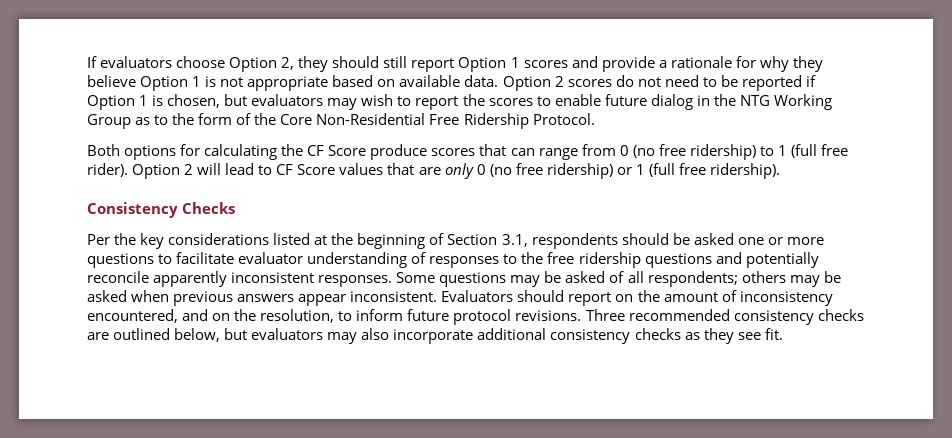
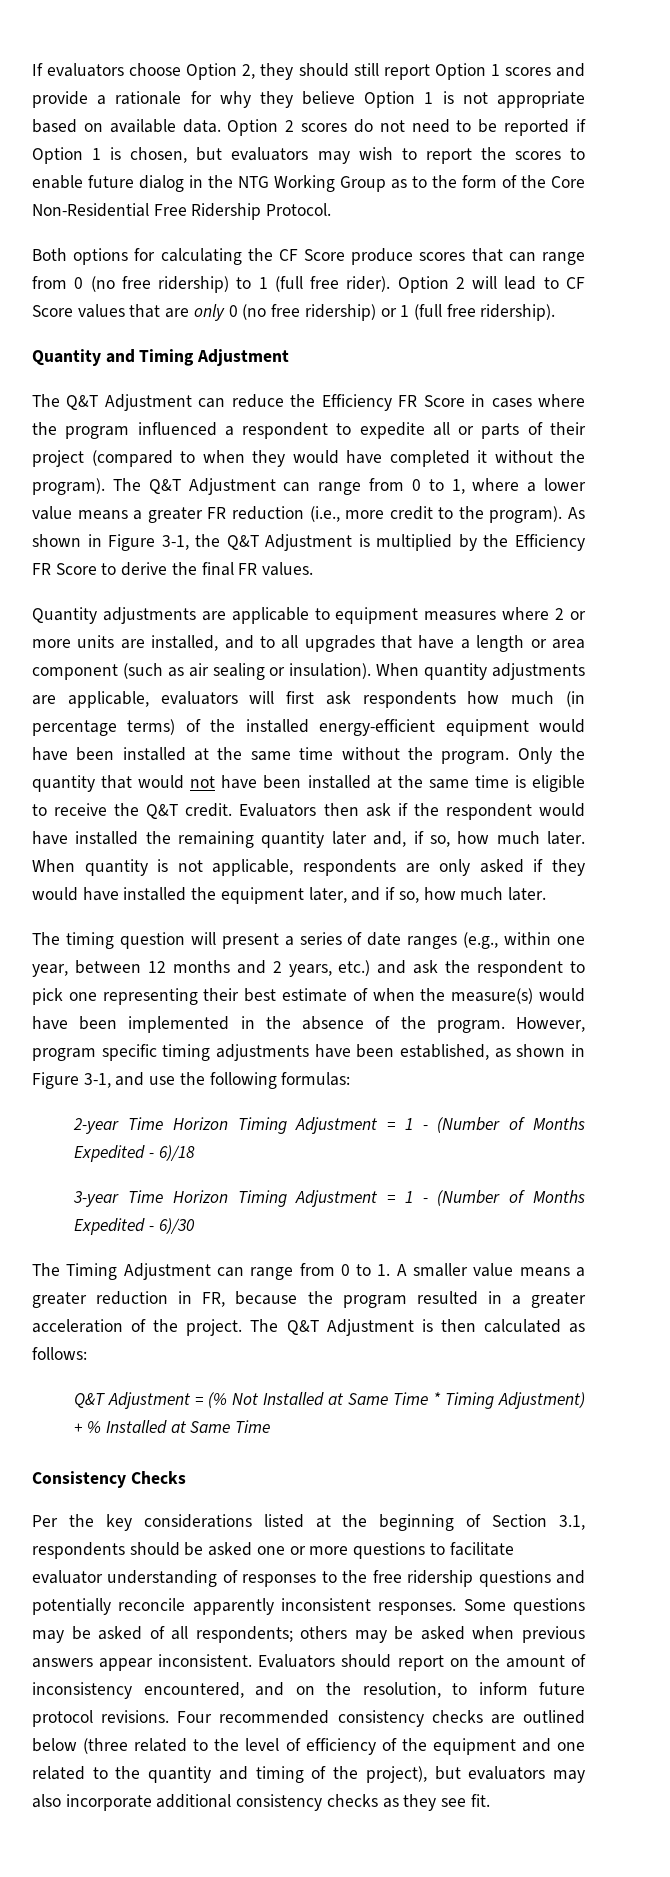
(780, 171) none -> [32,349,290,366] [32,394,585,411] [32,422,586,439] [32,450,585,467] [32,478,586,495] [32,506,585,523] [32,534,585,551] [32,562,314,576] [32,607,587,624] [32,635,586,652] [32,663,585,680] [32,691,585,708] [32,719,585,736] [32,747,586,764] [32,775,585,792] [32,803,585,820] [32,831,586,848] [32,859,586,876] [32,887,546,904] [32,932,585,949] [32,960,585,977] [32,988,585,1005] [32,1016,585,1033] [32,1044,586,1061] [32,1072,351,1089] [73,1117,585,1134] [74,1145,195,1162] [73,1190,585,1207] [74,1218,195,1235] [32,1263,586,1280] [32,1291,587,1308] [32,1319,586,1336] [32,1347,87,1360] [74,1392,586,1409] [74,1420,271,1434] // Quantity and Timing Adjustment // The Q&T Adjustment can reduce the Efficiency FR Score in cases where the program influenced a respondent to expedite all or parts of their project (compared to when they would have completed it without the program). The Q&T Adjustment can range from 0 to 1, where a lower value means a greater FR reduction (i.e., more credit to the program). As shown in Figure 3-1, the Q&T Adjustment is multiplied by the Efficiency FR Score to derive the final FR values. // Quantity adjustments are applicable to equipment measures where 2 or more units are installed, and to all upgrades that have a length or area component (such as air sealing or insulation). When quantity adjustments are applicable, evaluators will first ask respondents how much (in percentage terms) of the installed energy-efficient equipment would have been installed at the same time without the program. Only the quantity that would not have been installed at the same time is eligible to receive the Q&T credit. Evaluators then ask if the respondent would have installed the remaining quantity later and, if so, how much later. When quantity is not applicable, respondents are only asked if they would have installed the equipment later, and if so, how much later. // The timing question will present a series of date ranges (e.g., within one year, between 12 months and 2 years, etc.) and ask the respondent to pick one representing their best estimate of when the measure(s) would have been implemented in the absence of the program. However, program specific timing adjustments have been established, as shown in Figure 3-1, and use the following formulas: // 2-year Time Horizon Timing Adjustment = 1 - (Number of Months Expedited - 6)/18 // 3-year Time Horizon Timing Adjustment = 1 - (Number of Months Expedited - 6)/30 // The Timing Adjustment can range from 0 to 1. A smaller value means a greater reduction in FR, because the program resulted in a greater acceleration of the project. The Q&T Adjustment is then calculated as follows: // Q&T Adjustment = (% Not Installed at Same Time * Timing Adjustment) + % Installed at Same Time
[585,309,625,321] Three -> [177,1711,213,1723] Four
[174,328,221,342] below, -> [32,1738,585,1755] [32,1766,427,1783] below (three related to the level of efficiency of the equipment and one related to the quantity and timing of the project),

